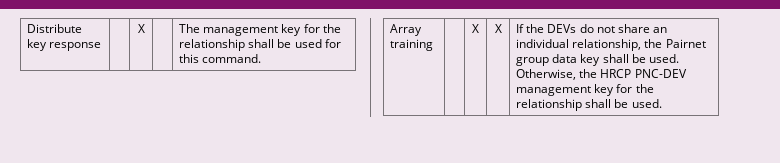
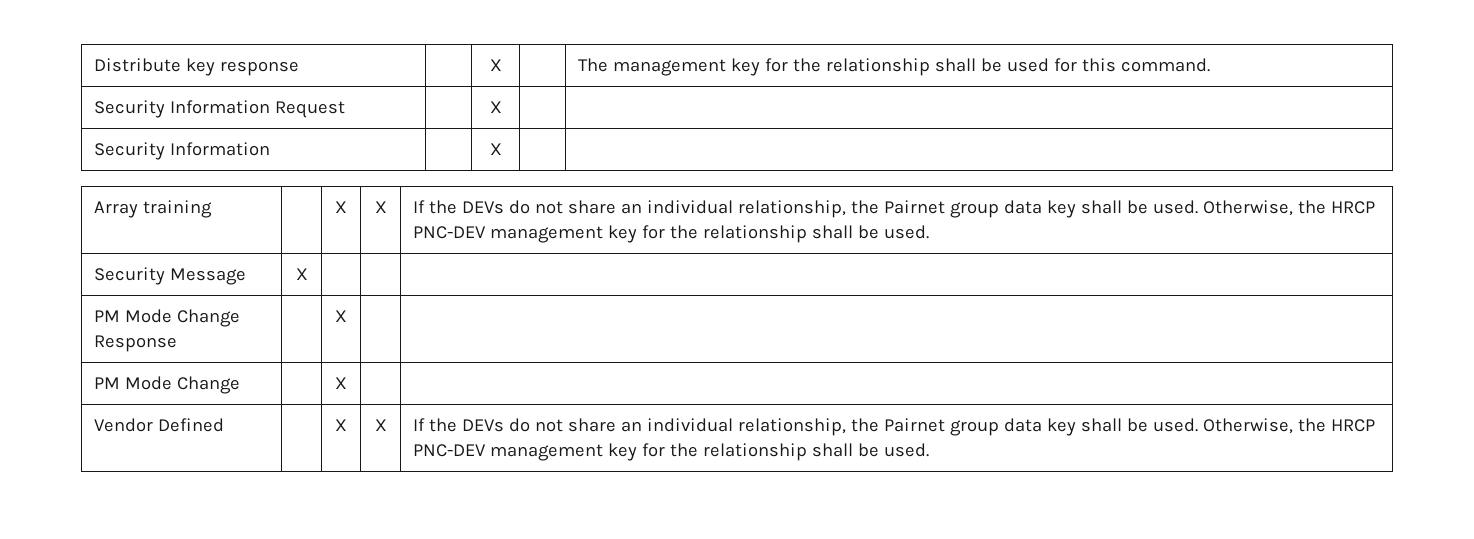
(262, 58) none -> [94,100,346,118] [489,101,502,113] [94,142,271,160] [489,143,502,155] // Security Information Request | | X | | // Security Information | | X | |
(662, 103) none -> [94,267,247,285] [295,268,308,280] [94,309,241,327] [94,335,178,352] [335,310,347,322] [94,376,241,394] [335,377,347,389] [94,418,225,432] [335,419,347,431] [374,419,387,431] [413,418,1376,436] [413,443,930,461] // Security Message | X | | | // PM Mode Change Response | | X | | // PM Mode Change | | X | | // Vendor Defined | | X | X | If the DEVs do not share an individual relationship, the Pairnet group data key shall be used. Otherwise, the HRCP PNC-DEV management key for the relationship shall be used.

